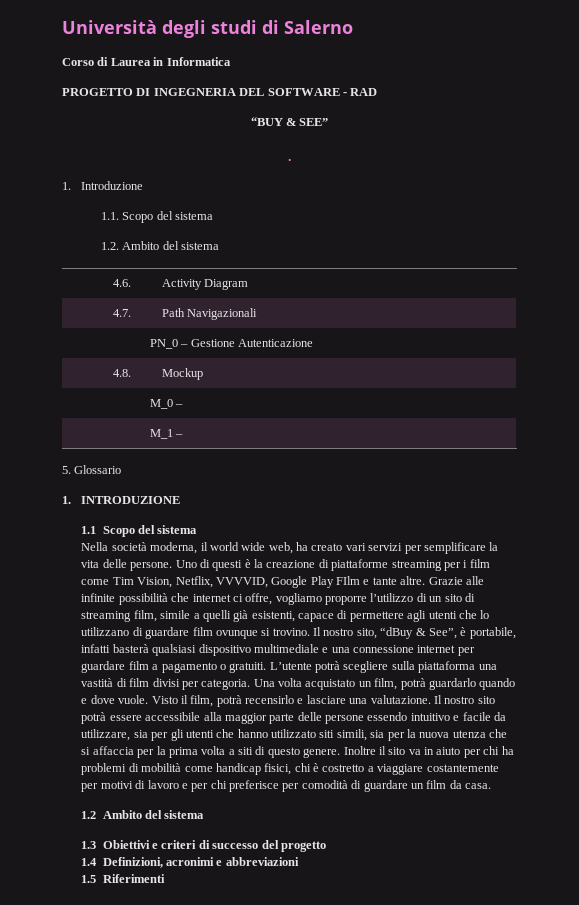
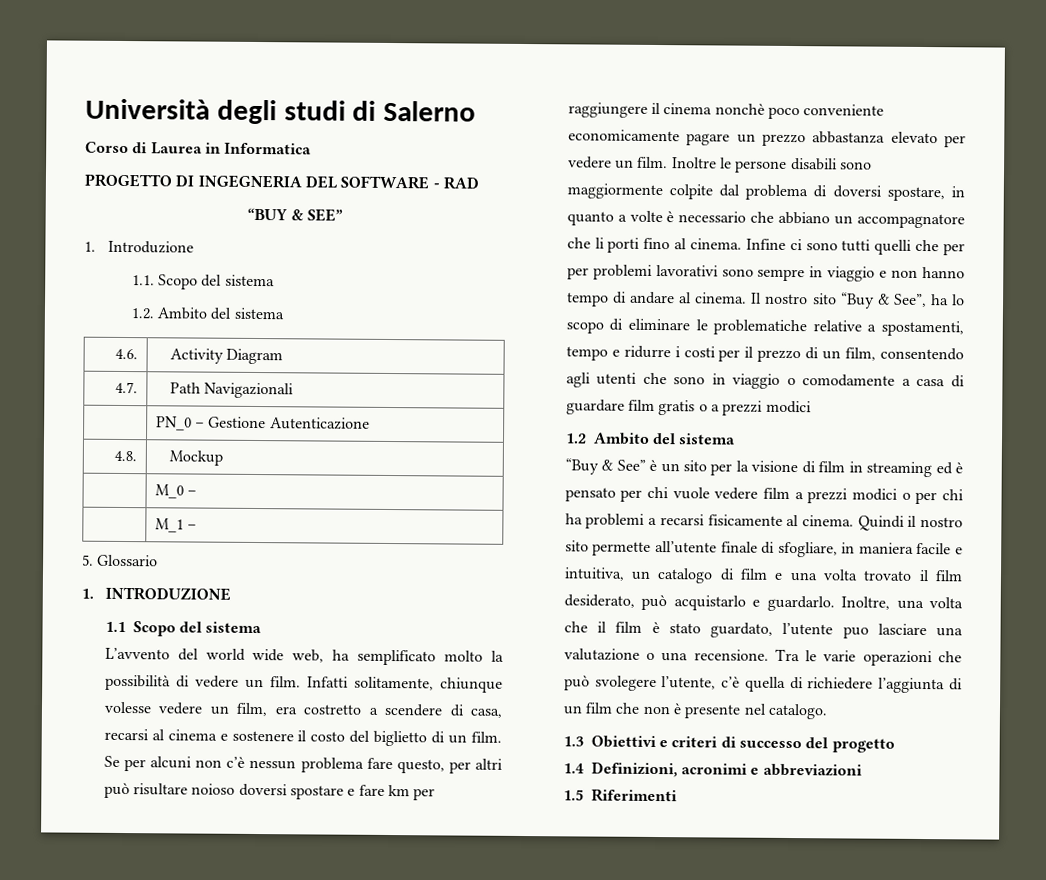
[288,159,291,161] // . -> (343, 215) none
[81,542,499,554] [81,559,490,571] [81,576,484,588] [81,593,475,605] [81,610,490,622] [81,627,516,639] [81,644,475,656] [81,661,497,673] [81,678,516,690] [81,695,495,707] [81,712,506,724] [81,729,508,741] [81,746,514,758] [81,763,499,775] [81,780,492,792] [81,810,205,819] Nella società moderna, il world wide web, ha creato vari servizi per semplificare la vita delle persone. Uno di questi è la creazione di piattaforme streaming per i film come Tim Vision, Netflix, VVVVID, Google Play FIlm e tante altre. Grazie alle infinite possibilità che internet ci offre, vogliamo proporre l’utilizzo di un sito di streaming film, simile a quelli già esistenti, capace di permettere agli utenti che lo utilizzano di guardare film ovunque si trovino. Il nostro sito, “dBuy & See”, è portabile, infatti basterà qualsiasi dispositivo multimediale e una connessione internet per guardare film a pagamento o gratuiti. L’utente potrà scegliere sulla piattaforma una vastità di film divisi per categoria. Una volta acquistato un film, potrà guardarlo quando e dove vuole. Visto il film, potrà recensirlo e lasciare una valutazione. Il nostro sito potrà essere accessibile alla maggior parte delle persone essendo intuitivo e facile da utilizzare, sia per gli utenti che hanno utilizzato siti simili, sia per la nuova utenza che si affaccia per la prima volta a siti di questo genere. Inoltre il sito va in aiuto per chi ha problemi di mobilità come handicap fisici, chi è costretto a viaggiare costantemente per motivi di lavoro e per chi preferisce per comodità di guardare un film da casa. // 1.2 Ambito del sistema -> [104,647,504,666] [104,674,503,693] [103,701,502,718] [103,728,502,747] [103,755,503,774] [103,782,436,801] [567,102,885,120] [567,129,966,148] [567,156,873,173] [566,183,965,202] [566,210,965,229] [566,237,965,256] [566,264,965,282] [566,291,965,309] [565,318,964,337] [565,345,964,363] [565,372,965,389] [565,399,812,416] [564,432,737,445] [564,458,963,478] [564,486,964,505] [564,513,963,531] [564,540,963,558] [563,567,963,584] [563,594,963,612] [563,621,963,639] [563,648,962,667] [563,675,963,694] [562,702,829,720] L’avvento del world wide web, ha semplificato molto la possibilità di vedere un film. Infatti solitamente, chiunque volesse vedere un film, era costretto a scendere di casa, recarsi al cinema e sostenere il costo del biglietto di un film. Se per alcuni non c’è nessun problema fare questo, per altri può risultare noioso doversi spostare e fare km per raggiungere il cinema nonchè poco conveniente economicamente pagare un prezzo abbastanza elevato per vedere un film. Inoltre le persone disabili sono maggiormente colpite dal problema di doversi spostare, in quanto a volte è necessario che abbiano un accompagnatore che li porti fino al cinema. Infine ci sono tutti quelli che per per problemi lavorativi sono sempre in viaggio e non hanno tempo di andare al cinema. Il nostro sito “Buy & See”, ha lo scopo di eliminare le problematiche relative a spostamenti, tempo e ridurre i costi per il prezzo di un film, consentendo agli utenti che sono in viaggio o comodamente a casa di guardare film gratis o a prezzi modici // 1.2 Ambito del sistema // “Buy & See” è un sito per la visione di film in streaming ed è pensato per chi vuole vedere film a prezzi modici o per chi ha problemi a recarsi fisicamente al cinema. Quindi il nostro sito permette all’utente finale di sfogliare, in maniera facile e intuitiva, un catalogo di film e una volta trovato il film desiderato, può acquistarlo e guardarlo. Inoltre, una volta che il film è stato guardato, l’utente puo lasciare una valutazione o una recensione. Tra le varie operazioni che può svolegere l’utente, c’è quella di richiedere l’aggiunta di un film che non è presente nel catalogo.

